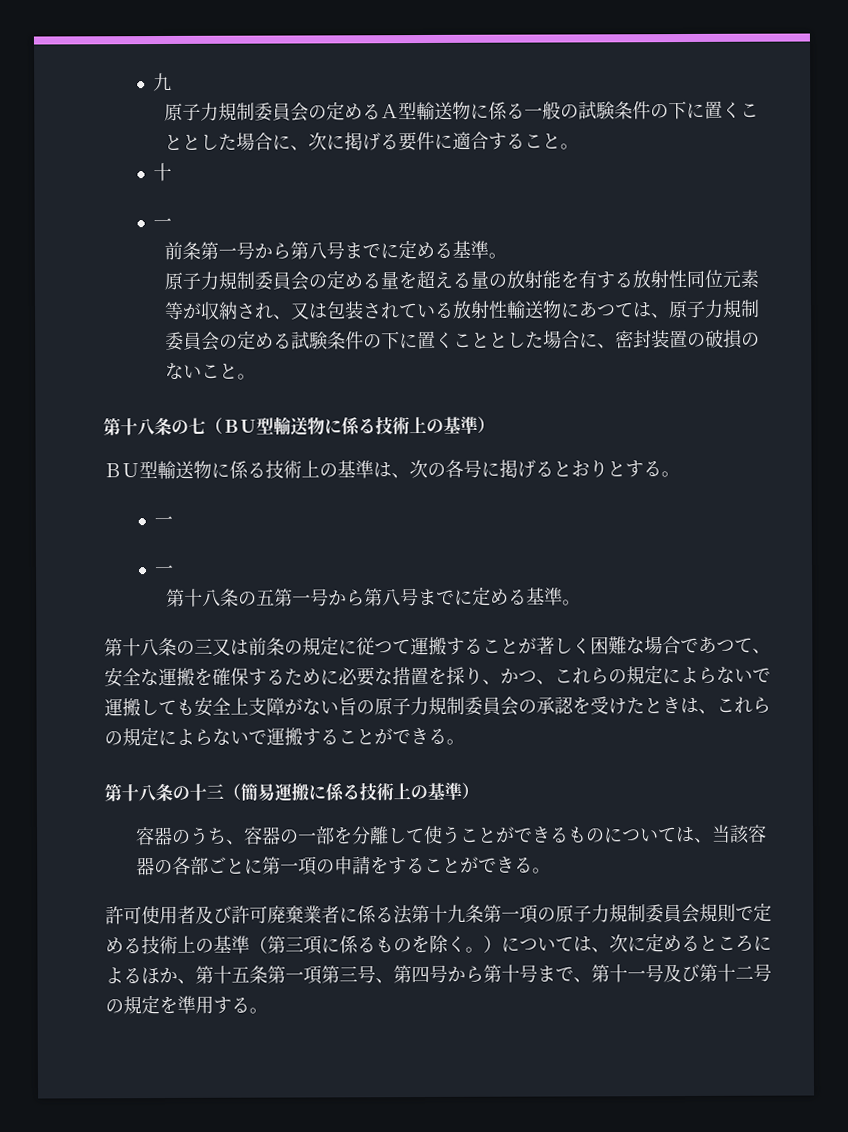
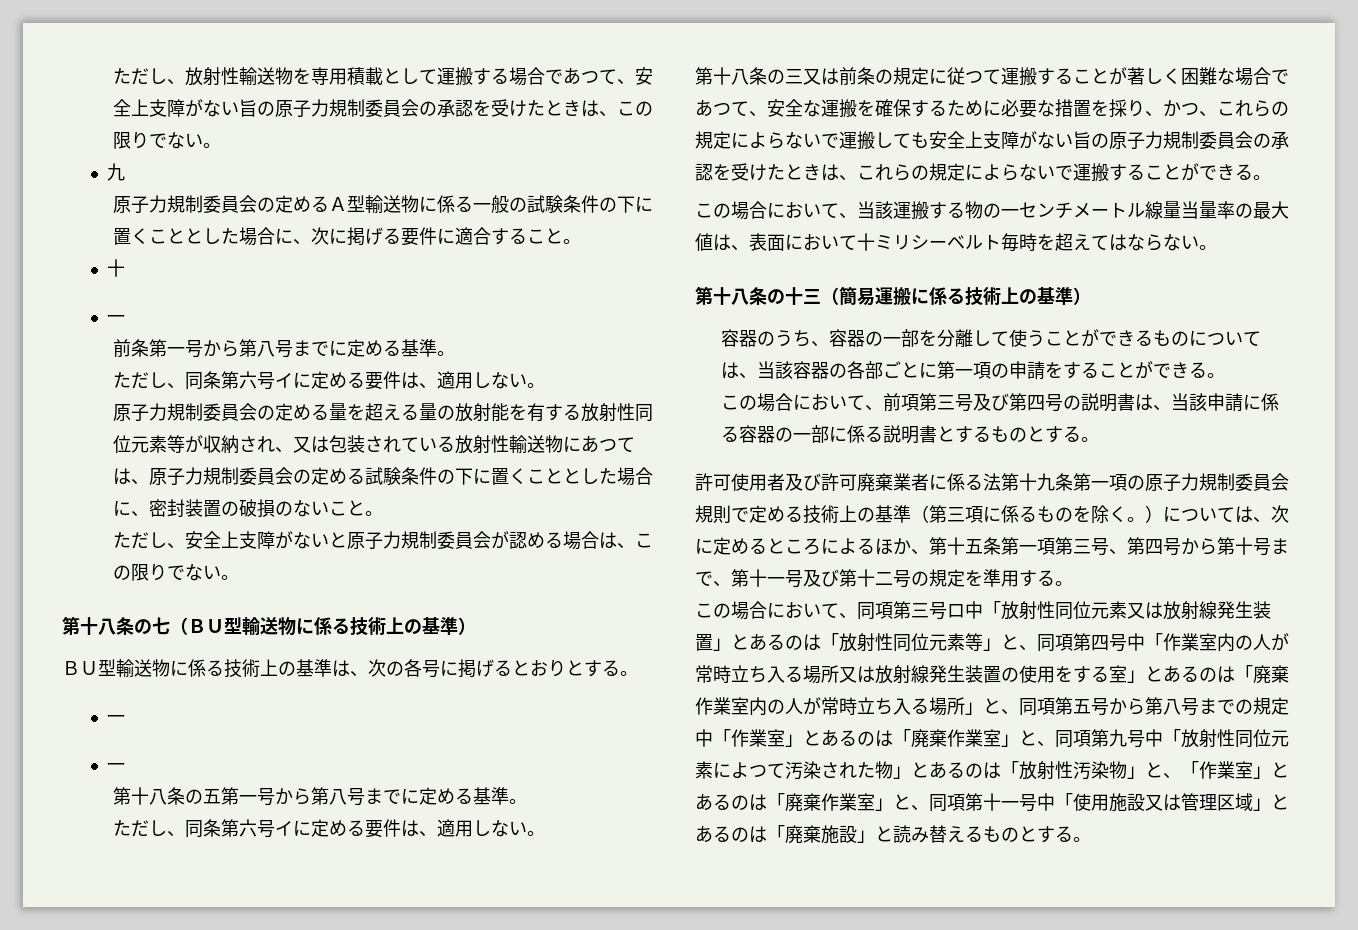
(152, 82) none -> [113,67,654,86] [113,99,654,118] [113,131,222,149] ただし、放射性輸送物を専用積載として運搬する場合であつて、安全上支障がない旨の原子力規制委員会の承認を受けたときは、この限りでない。 //
(508, 255) none -> [113,371,546,390] // ただし、同条第六号イに定める要件は、適用しない。
(257, 376) none -> [113,531,654,550] [113,563,240,581] // ただし、安全上支障がないと原子力規制委員会が認める場合は、この限りでない。
(582, 602) none -> [113,819,546,838] // ただし、同条第六号イに定める要件は、適用しない。
(465, 741) none -> [695,201,1289,220] [695,233,1217,252] // この場合において、当該運搬する物の一センチメートル線量当量率の最大値は、表面において十ミリシーベルト毎時を超えてはならない。
(552, 870) none -> [720,393,1279,412] [720,425,1099,444] // この場合において、前項第三号及び第四号の説明書は、当該申請に係る容器の一部に係る説明書とするものとする。
(268, 1010) none -> [695,601,1271,620] [695,633,1289,652] [695,665,1289,684] [695,697,1289,716] [695,729,1289,748] [695,761,1289,780] [695,793,1289,812] [695,825,1091,844] // この場合において、同項第三号ロ中「放射性同位元素又は放射線発生装置」とあるのは「放射性同位元素等」と、同項第四号中「作業室内の人が常時立ち入る場所又は放射線発生装置の使用をする室」とあるのは「廃棄作業室内の人が常時立ち入る場所」と、同項第五号から第八号までの規定中「作業室」とあるのは「廃棄作業室」と、同項第九号中「放射性同位元素によつて汚染された物」とあるのは「放射性汚染物」と、「作業室」とあるのは「廃棄作業室」と、同項第十一号中「使用施設又は管理区域」とあるのは「廃棄施設」と読み替えるものとする。

